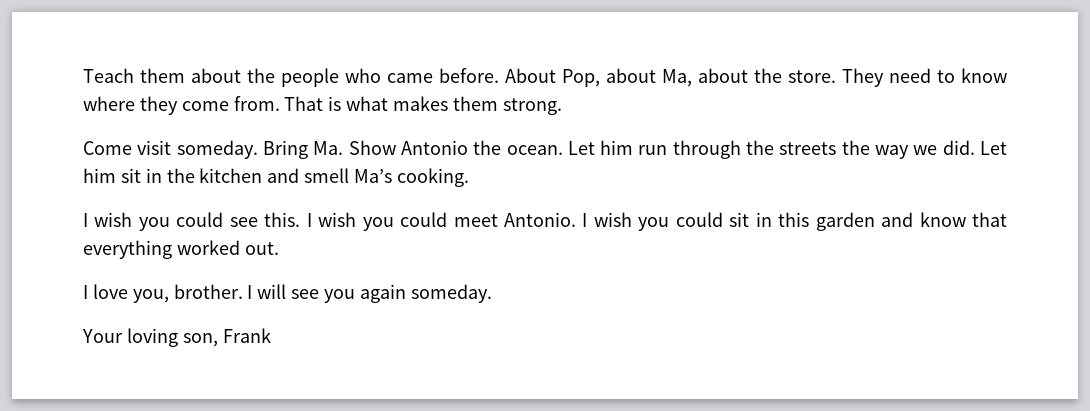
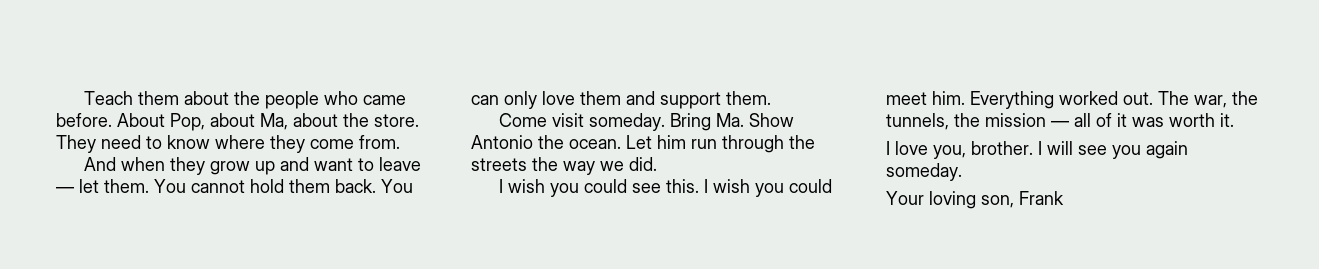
[284,96,562,115] That is what makes them strong. -> [83,157,421,175] [56,179,413,193] [471,91,771,109] // And when they grow up and want to leave — let them. You cannot hold them back. You can only love them and support them.
[979,141,1007,155] [83,168,469,187] Let him sit in the kitchen and smell Ma’s cooking. -> (657, 164) none
[504,212,1008,231] [83,240,279,259] Antonio. I wish you could sit in this garden and know that everything worked out. -> [932,91,1258,109] [886,113,1234,130] him. Everything worked out. The war, the tunnels, the mission — all of it was worth it.

